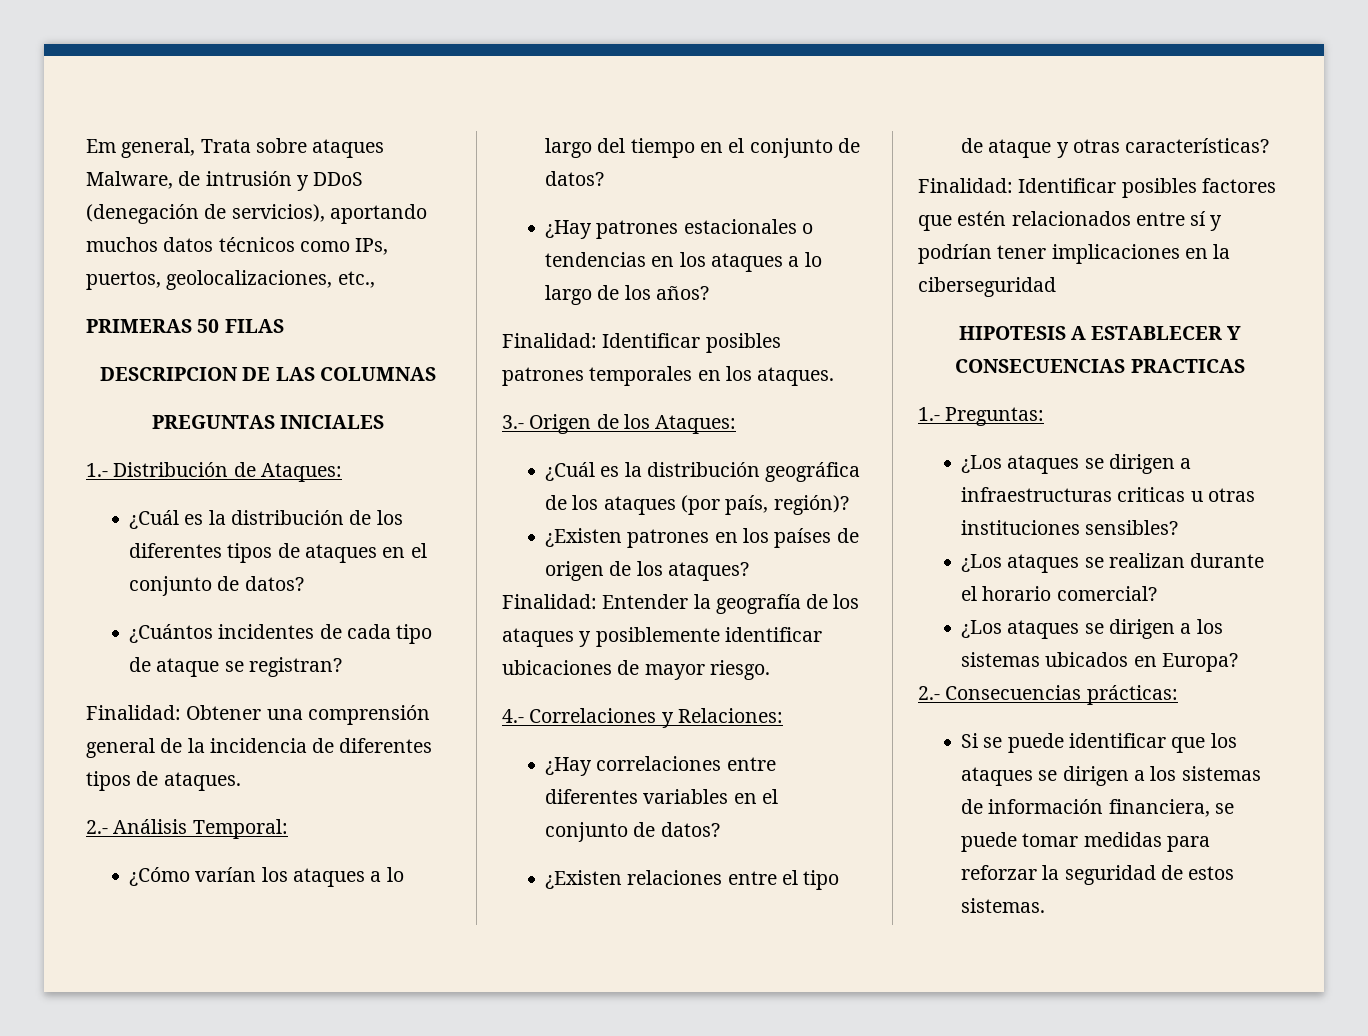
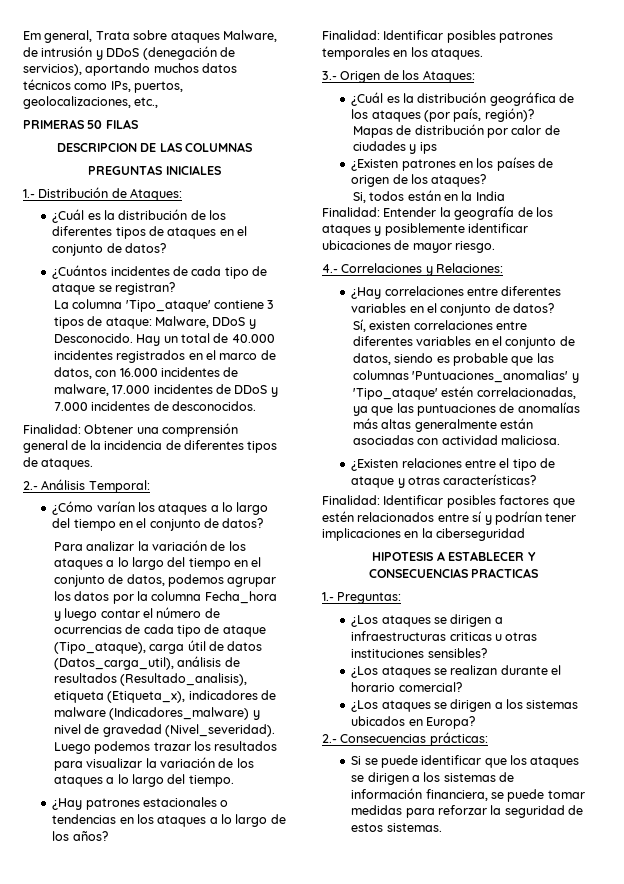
(342, 667) none -> [53,299,275,312] [53,316,256,329] [53,333,275,346] [53,350,276,363] [53,367,239,379] [53,384,278,397] [53,401,256,411] // La columna 'Tipo_ataque' contiene 3 tipos de ataque: Malware, DDoS y Desconocido. Hay un total de 40.000 incidentes registrados en el marco de datos, con 16.000 incidentes de malware, 17.000 incidentes de DDoS y 7.000 incidentes de desconocidos.
(605, 178) none -> [53,540,246,551] [53,557,262,570] [53,574,277,587] [53,591,277,604] [53,607,220,621] [53,624,266,637] [53,640,263,654] [53,656,240,670] [53,673,248,686] [53,690,276,703] [53,707,260,720] [53,724,275,737] [53,741,278,754] [53,757,254,771] [53,774,234,787] // Para analizar la variación de los ataques a lo largo del tiempo en el conjunto de datos, podemos agrupar los datos por la columna Fecha_hora y luego contar el número de ocurrencias de cada tipo de ataque (Tipo_ataque), carga útil de datos (Datos_carga_util), análisis de resultados (Resultado_analisis), etiqueta (Etiqueta_x), indicadores de malware (Indicadores_malware) y nivel de gravedad (Nivel_severidad). Luego podemos trazar los resultados para visualizar la variación de los ataques a lo largo del tiempo.
(849, 505) none -> [352,124,560,138] [352,141,437,154] // Mapas de distribución por calor de ciudades y ips
(749, 571) none -> [352,190,505,203] // Si, todos están en la India
(720, 829) none -> [352,319,527,332] [352,336,575,349] [352,353,554,366] [352,370,579,383] [352,386,576,400] [352,402,580,416] [352,418,533,432] [352,435,560,445] // Sí, existen correlaciones entre diferentes variables en el conjunto de datos, siendo es probable que las columnas 'Puntuaciones_anomalias' y 'Tipo_ataque' estén correlacionadas, ya que las puntuaciones de anomalías más altas generalmente están asociadas con actividad maliciosa.

